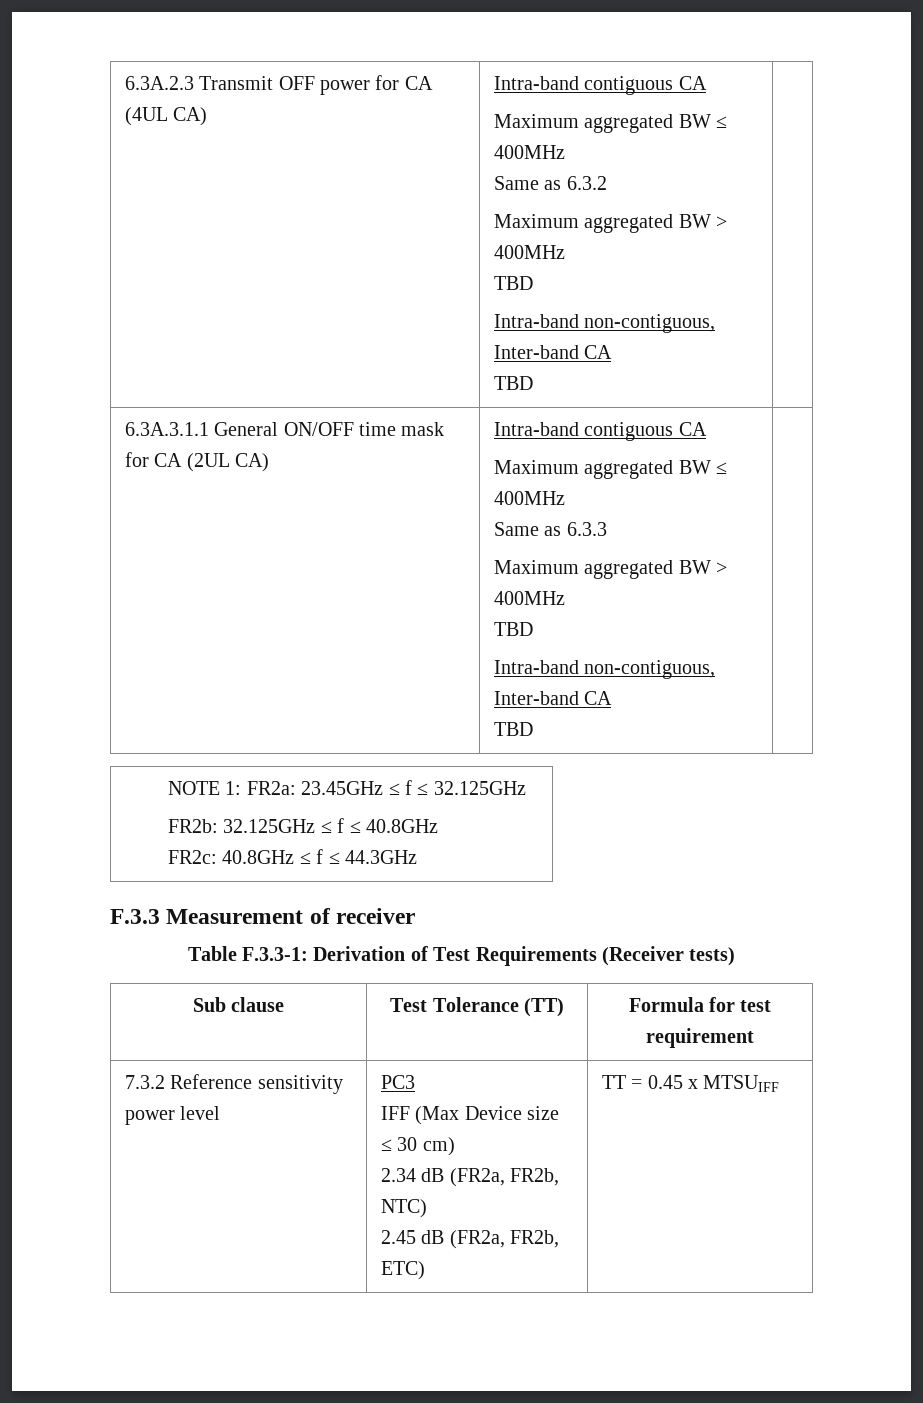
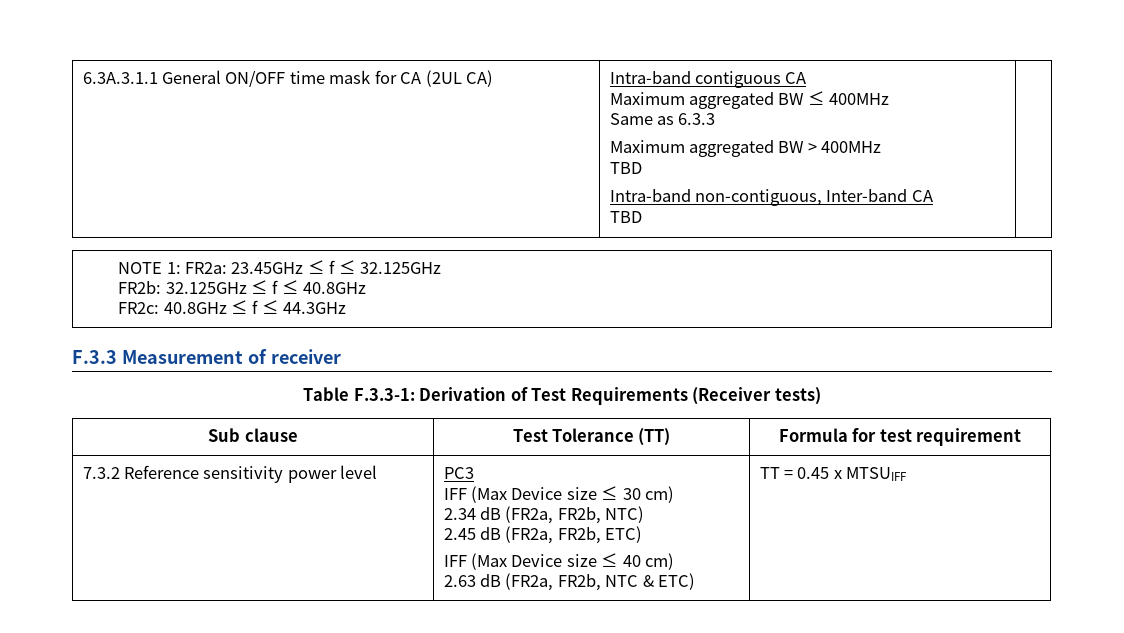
[124,75,433,95] [124,107,208,126] [493,76,707,95] [493,114,727,133] [493,145,565,159] [493,176,607,190] [493,214,727,233] [493,245,565,259] [493,276,533,290] [493,314,716,333] [493,345,613,359] [493,376,533,390] 6.3A.2.3 Transmit OFF power for CA (4UL CA) | Intra-band contiguous CA // Maximum aggregated BW ≤ 400MHz // Same as 6.3.2 // Maximum aggregated BW > 400MHz // TBD // Intra-band non-contiguous, Inter-band CA // TBD | // -> (82, 78) none
(425, 1270) none -> [443,553,675,570] [443,573,696,591] // IFF (Max Device size ≤ 40 cm) // 2.63 dB (FR2a, FR2b, NTC & ETC)

